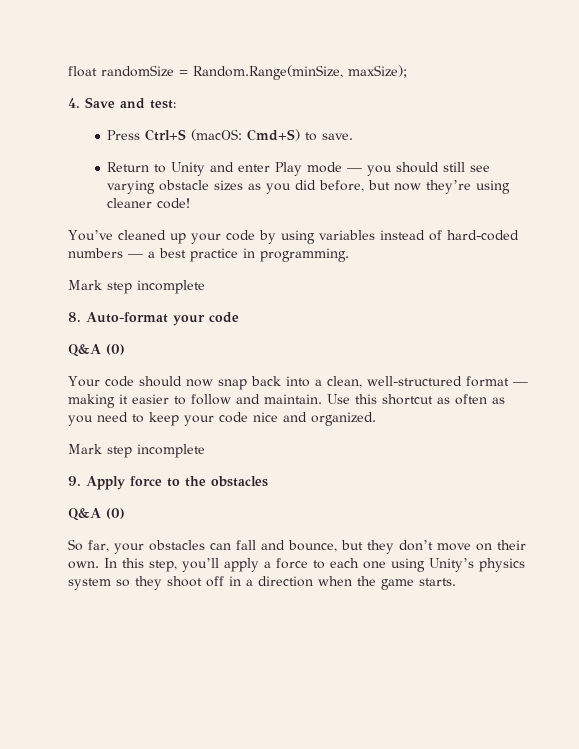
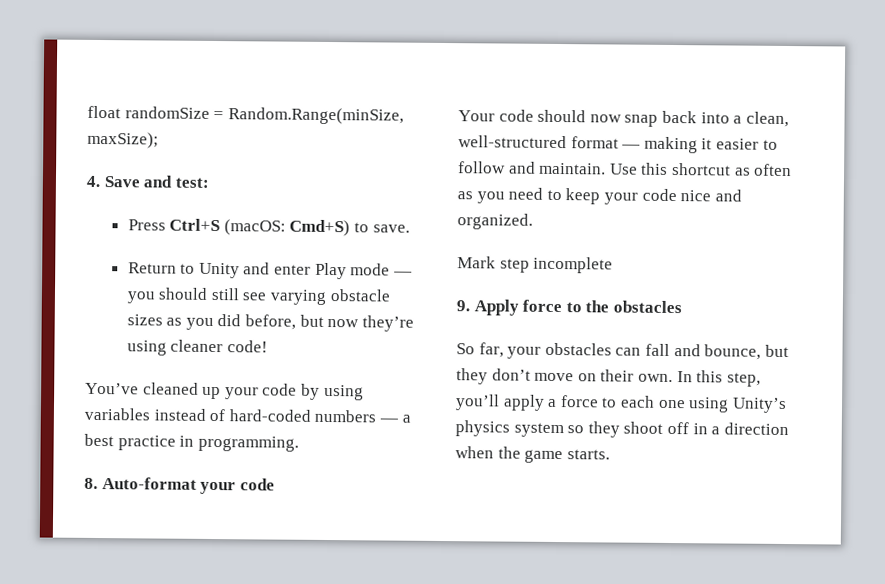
[68,280,205,294] // Mark step incomplete -> (299, 443) none
[68,344,125,357] // Q&A (0) -> (275, 484) none
[68,508,125,521] // Q&A (0) -> (682, 307) none

